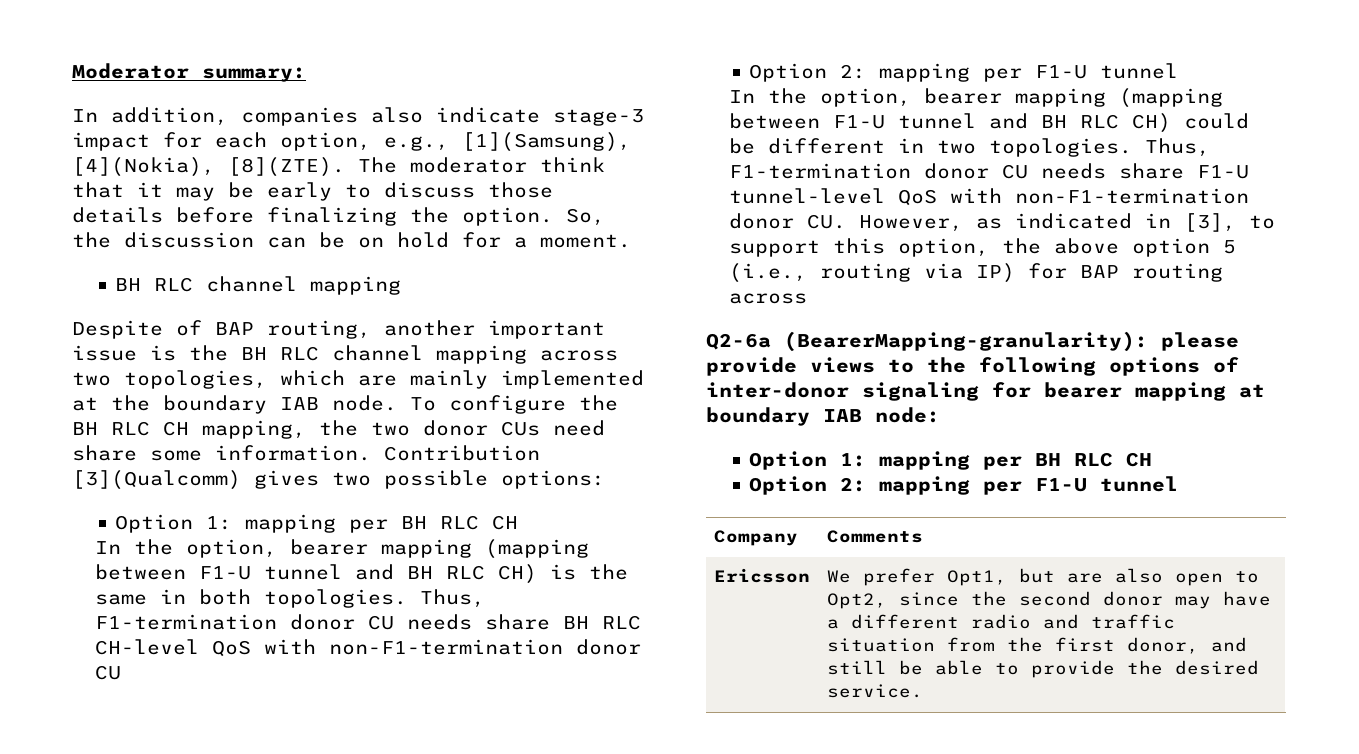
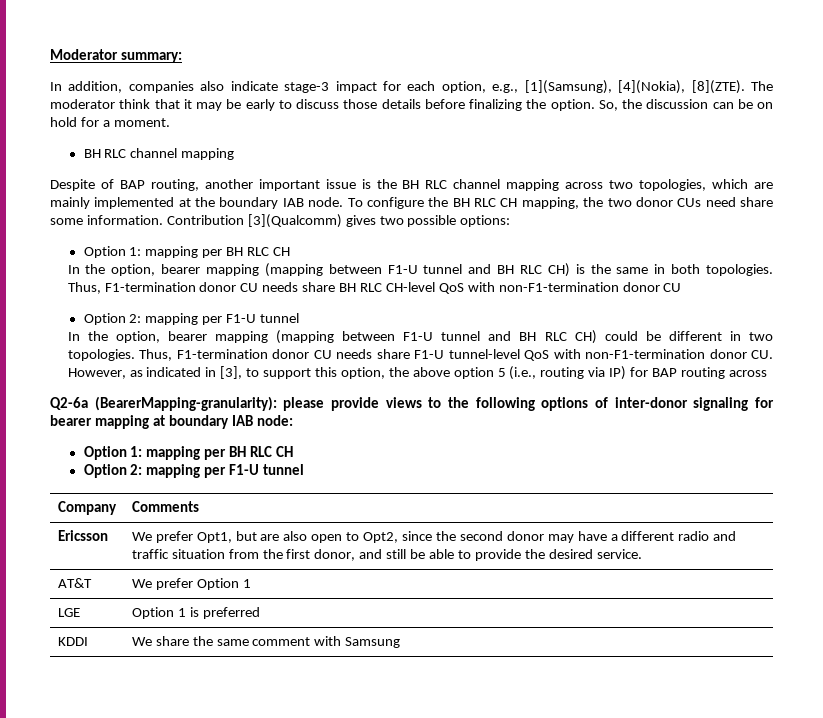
(924, 691) none -> [57,578,92,588] [131,578,251,590] [57,608,80,617] [131,607,260,619] [57,637,88,646] [131,636,401,648] // AT&T | We prefer Option 1 // LGE | Option 1 is preferred // KDDI | We share the same comment with Samsung

